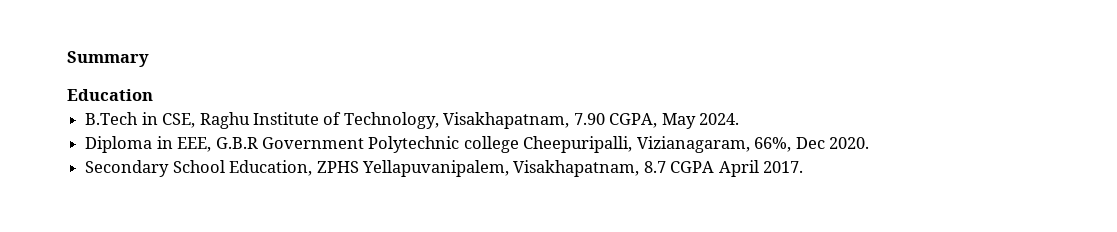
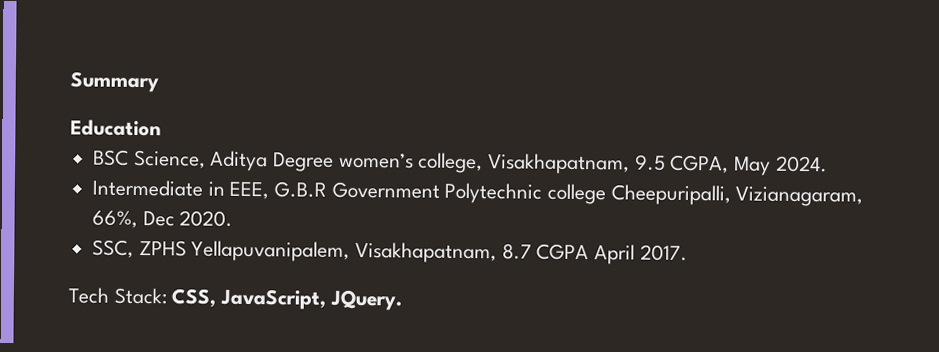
[85,112,605,129] B.Tech in CSE, Raghu Institute of Technology, Visakhapatnam, 7.90 -> [93,149,666,175] BSC Science, Aditya Degree women’s college, Visakhapatnam, 9.5
[85,136,153,153] Diploma -> [92,179,204,197] Intermediate
[85,160,313,177] Secondary School Education, -> [92,239,135,258] SSC,
(804, 167) none -> [68,287,402,311] // Tech Stack: CSS, JavaScript, JQuery.

